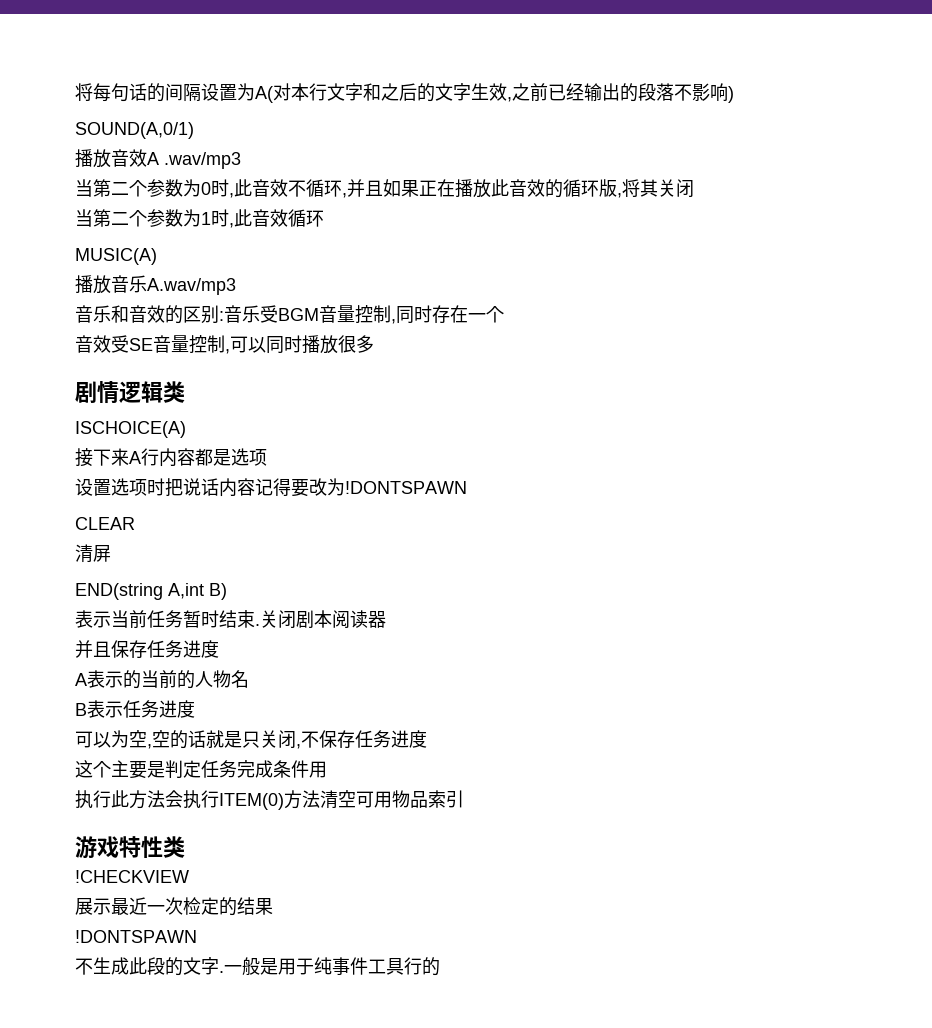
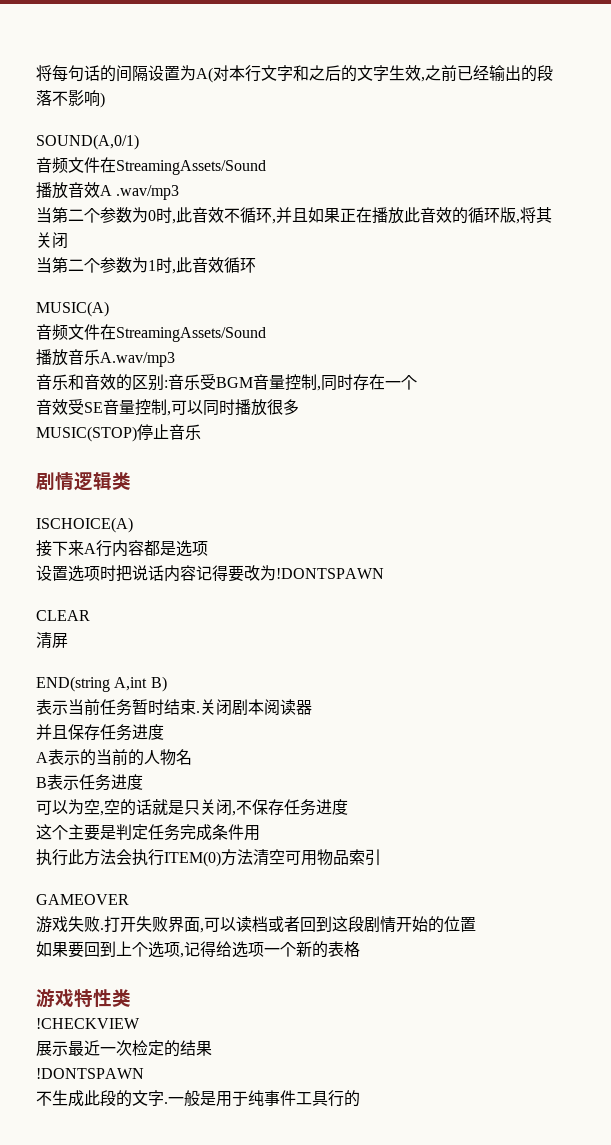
(194, 130) none -> [36,157,266,175] // 音频文件在StreamingAssets/Sound
(157, 256) none -> [36,324,266,342] // 音频文件在StreamingAssets/Sound
(374, 344) none -> [36,424,201,442] // MUSIC(STOP)停止音乐
(464, 799) none -> [36,894,129,905] [36,916,476,933] [36,941,360,958] // GAMEOVER // 游戏失败.打开失败界面,可以读档或者回到这段剧情开始的位置 // 如果要回到上个选项,记得给选项一个新的表格

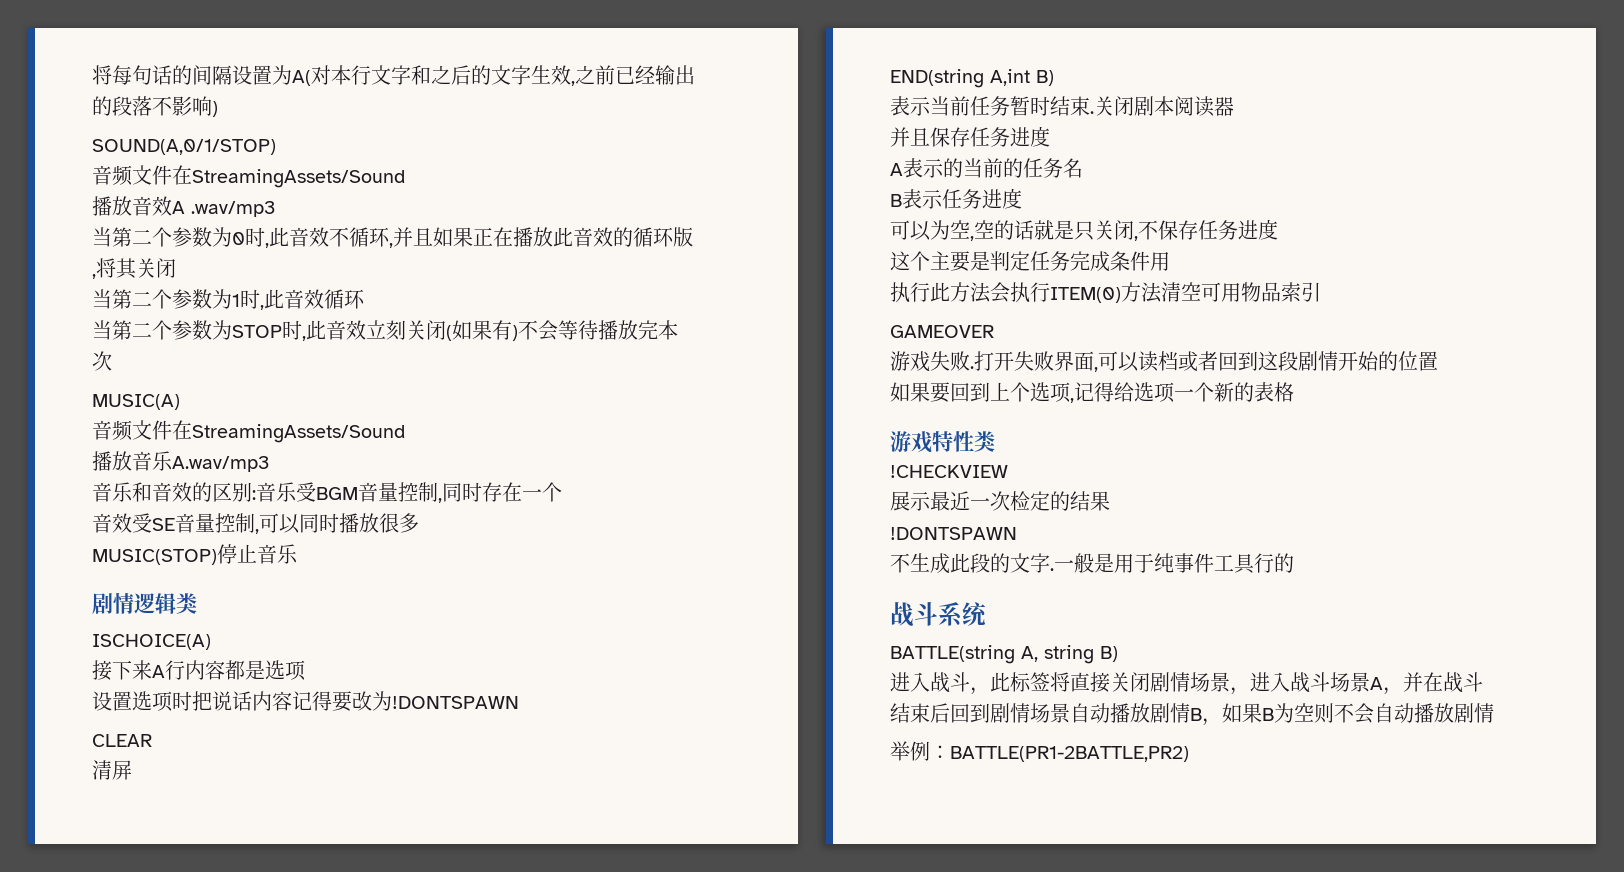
[36,134,139,150] SOUND(A,0/1) -> [92,139,276,155] SOUND(A,0/1/STOP)
(256, 265) none -> [92,320,678,341] [92,351,112,371] // 当第二个参数为STOP时,此音效立刻关闭(如果有)不会等待播放完本次
[144,749,176,766] 人物 -> [1023,158,1063,178] 任务
(360, 1098) none -> [890,602,987,627] [890,645,1118,664] [890,672,1483,695] [890,703,1494,726] [890,741,1189,762] // 战斗系统 // BATTLE(string A, string B) // 进入战斗，此标签将直接关闭剧情场景，进入战斗场景A，并在战斗结束后回到剧情场景自动播放剧情B，如果B为空则不会自动播放剧情 // 举例：BATTLE(PR1-2BATTLE,PR2)

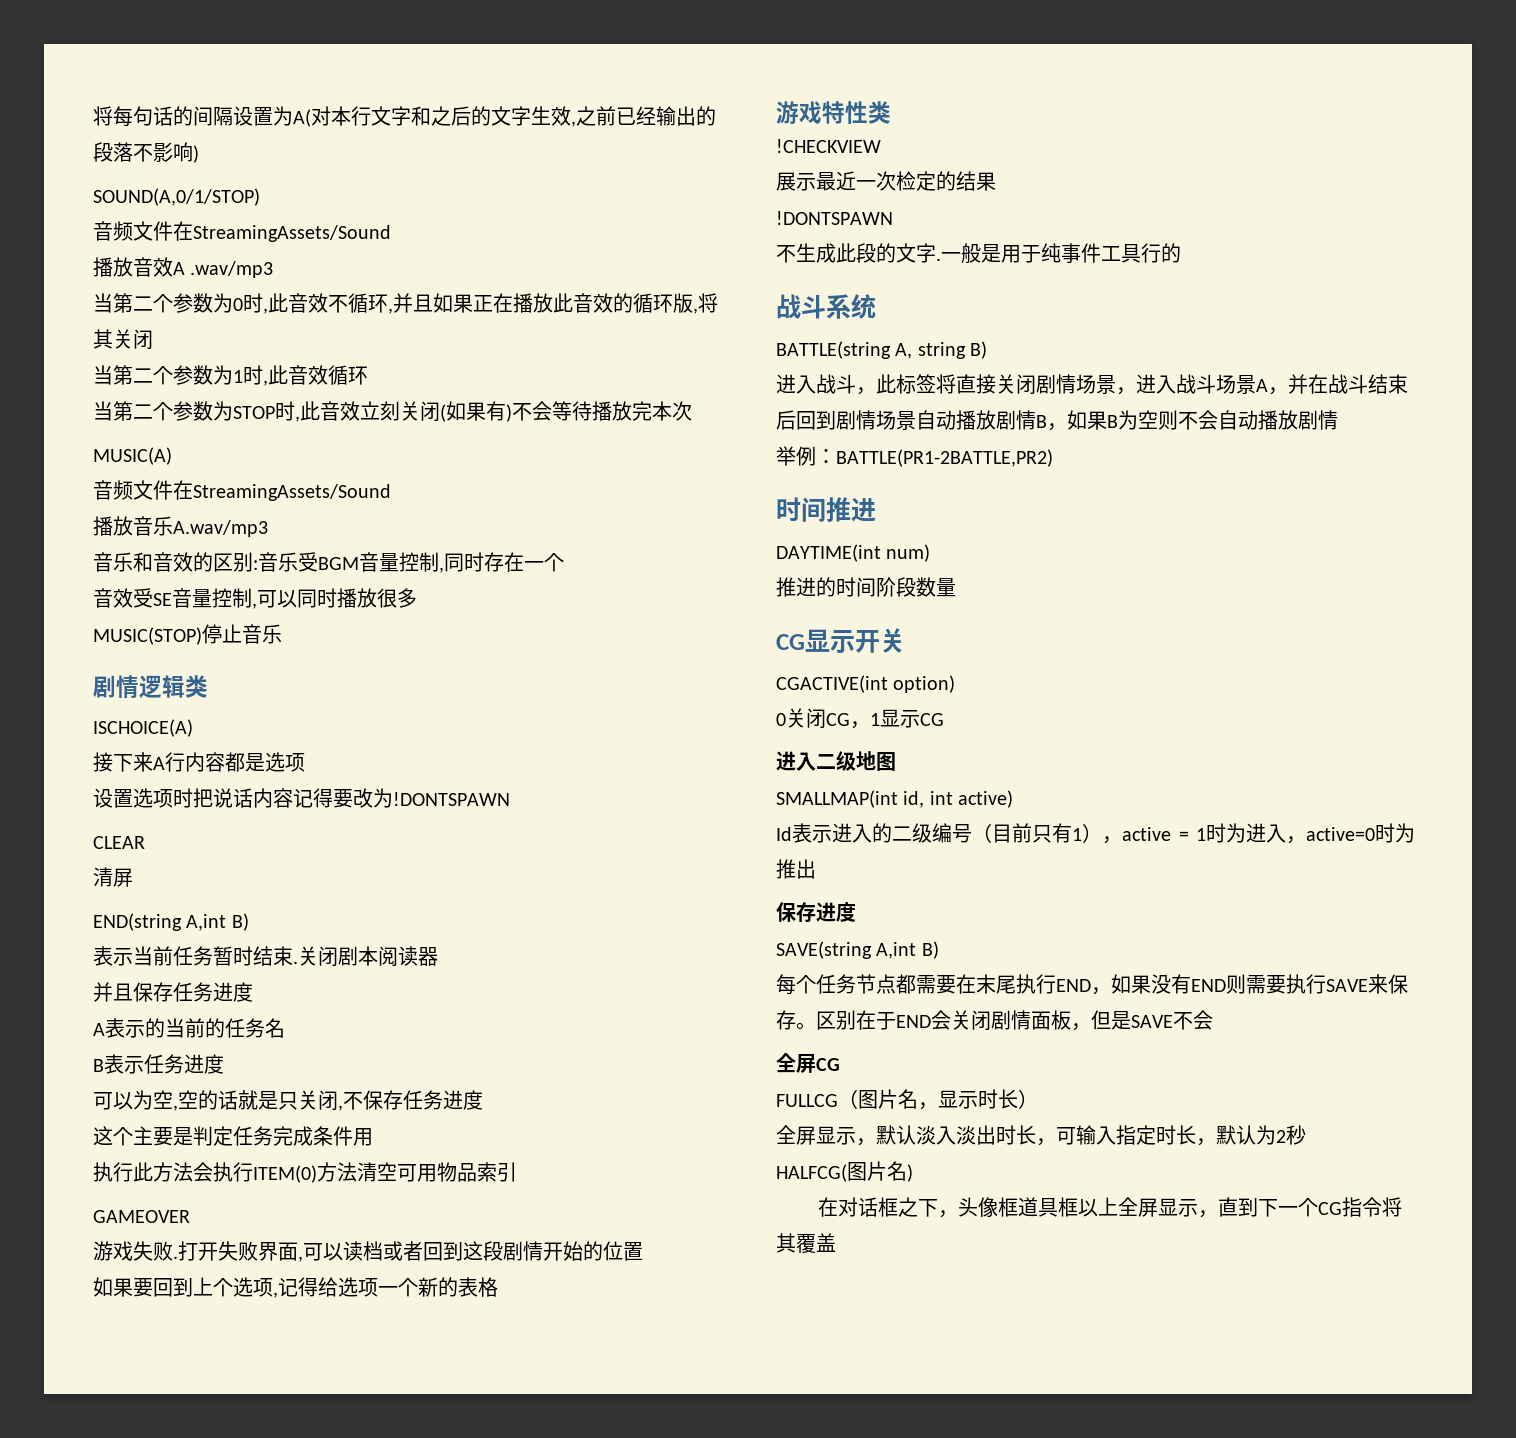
(1189, 754) none -> [776,497,876,522] [776,544,931,562] [776,577,956,597] [776,628,905,653] [776,675,956,693] [776,708,944,729] [776,751,896,771] [776,790,1014,808] [776,823,1415,844] [776,859,816,879] [776,902,856,922] [776,941,939,959] [776,974,1408,995] [776,1010,1213,1031] [776,1053,840,1073] [776,1089,1038,1110] [776,1125,1306,1146] [776,1161,913,1182] [818,1197,1403,1218] [776,1233,836,1253] // 时间推进 // DAYTIME(int num) // 推进的时间阶段数量 // CG显示开关 // CGACTIVE(int option) // 0关闭CG，1显示CG // 进入二级地图 // SMALLMAP(int id, int active) // Id表示进入的二级编号（目前只有1），active = 1时为进入，active=0时为推出 // 保存进度 // SAVE(string A,int B) // 每个任务节点都需要在末尾执行END，如果没有END则需要执行SAVE来保存。区别在于END会关闭剧情面板，但是SAVE不会 // 全屏CG // FULLCG（图片名，显示时长） // 全屏显示，默认淡入淡出时长，可输入指定时长，默认为2秒 // HALFCG(图片名) // 在对话框之下，头像框道具框以上全屏显示，直到下一个CG指令将其覆盖

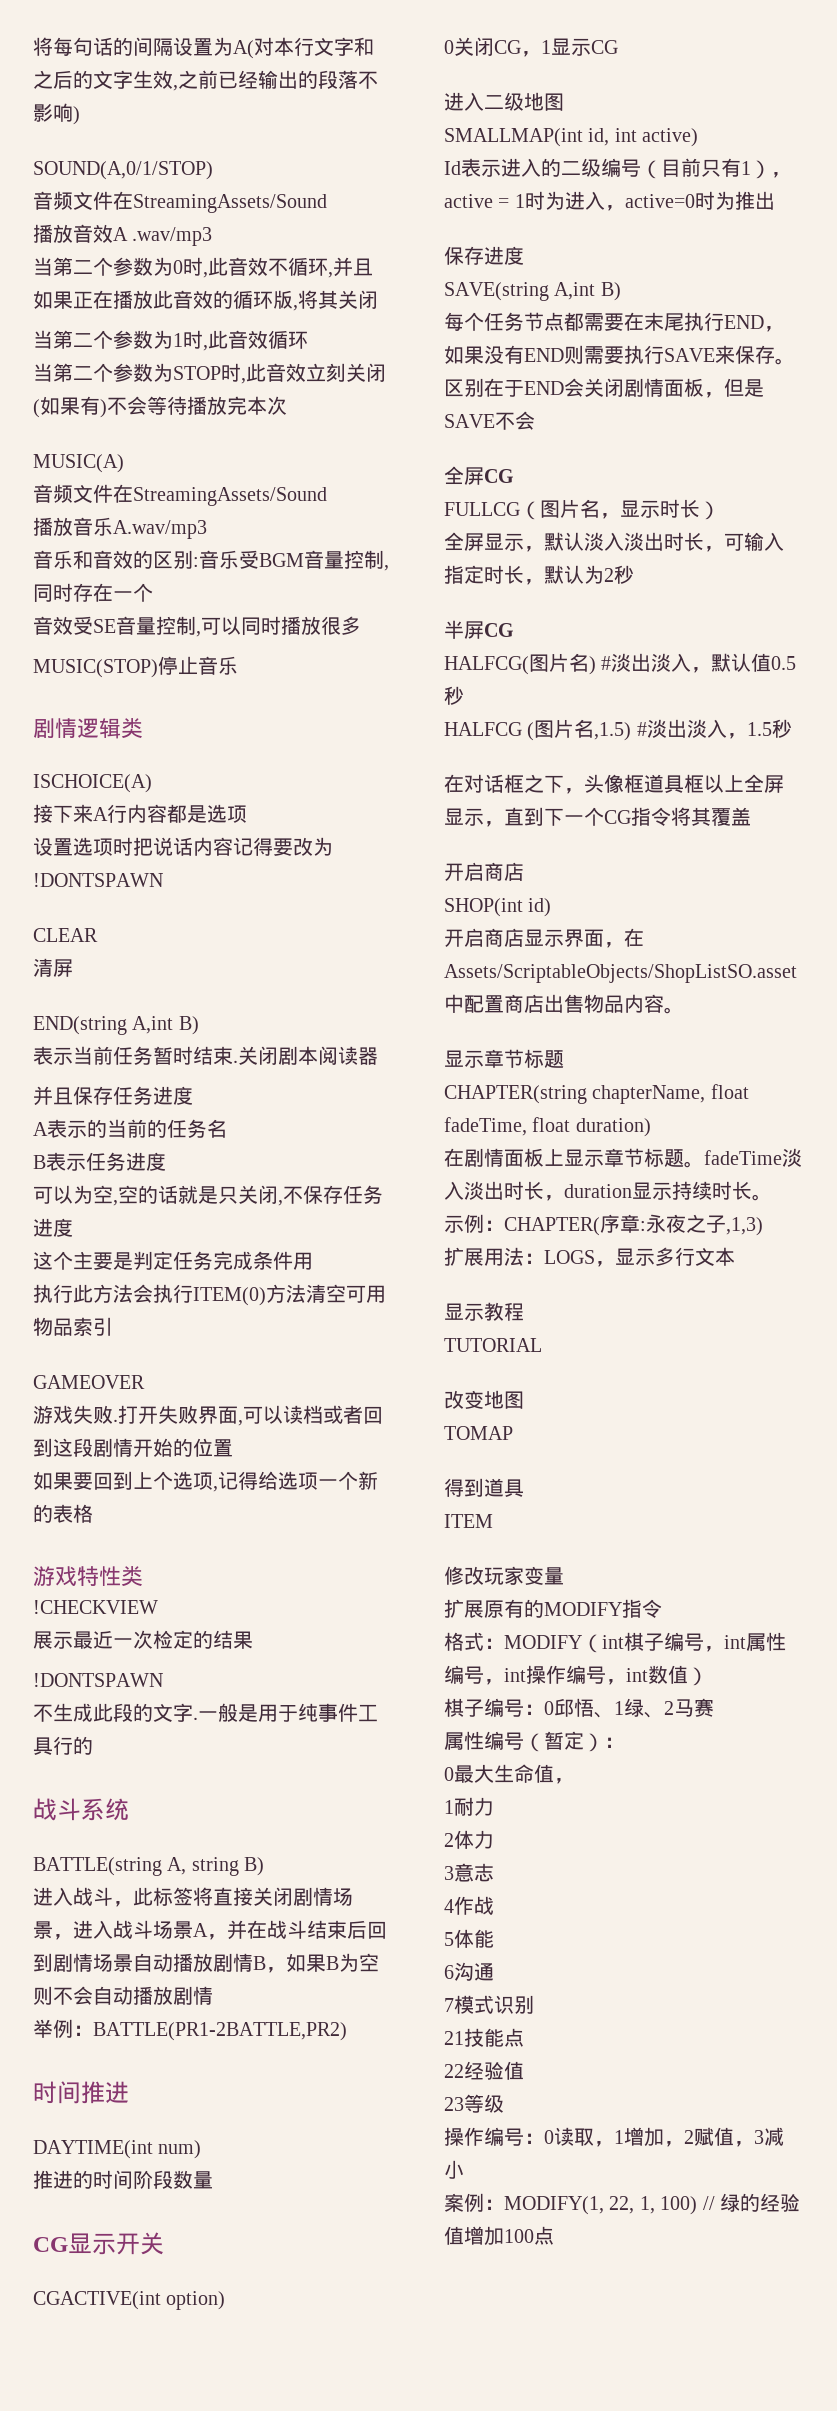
(1306, 1135) none -> [444,620,514,639] // 半屏CG
(913, 1173) none -> [601,653,797,673] [444,686,464,705] [444,719,792,741] #淡出淡入，默认值0.5秒 // HALFCG (图片名,1.5) #淡出淡入，1.5秒
(836, 1242) none -> [444,862,524,881] [444,898,552,917] [444,928,644,948] [444,964,797,983] [444,994,684,1014] [444,1049,564,1068] [444,1084,749,1104] [444,1117,651,1137] [444,1148,802,1168] [444,1181,772,1201] [444,1214,763,1236] [444,1247,735,1267] [444,1302,524,1321] [444,1338,542,1352] [444,1390,524,1409] [444,1426,513,1440] [444,1478,524,1497] [444,1514,493,1528] [444,1566,564,1585] [444,1599,662,1618] [444,1632,786,1653] [444,1665,708,1686] [444,1698,714,1718] [444,1731,624,1752] [444,1764,574,1784] [444,1797,494,1816] [444,1830,494,1849] [444,1863,494,1882] [444,1896,494,1915] [444,1929,494,1948] [444,1962,494,1981] [444,1995,534,2014] [444,2028,524,2047] [444,2061,524,2080] [444,2094,504,2113] [444,2127,784,2147] [444,2160,464,2179] [444,2193,800,2215] [444,2226,554,2246] // 开启商店 // SHOP(int id) // 开启商店显示界面，在Assets/ScriptableObjects/ShopListSO.asset中配置商店出售物品内容。 // 显示章节标题 // CHAPTER(string chapterName, float fadeTime, float duration) // 在剧情面板上显示章节标题。fadeTime淡入淡出时长，duration显示持续时长。 // 示例：CHAPTER(序章:永夜之子,1,3) // 扩展用法：LOGS，显示多行文本 // 显示教程 // TUTORIAL // 改变地图 // TOMAP // 得到道具 // ITEM // 修改玩家变量 // 扩展原有的MODIFY指令 // 格式：MODIFY（int棋子编号，int属性编号，int操作编号，int数值） // 棋子编号：0邱悟、1绿、2马赛 // 属性编号（暂定）： // 0最大生命值， // 1耐力 // 2体力 // 3意志 // 4作战 // 5体能 // 6沟通 // 7模式识别 // 21技能点 // 22经验值 // 23等级 // 操作编号：0读取，1增加，2赋值，3减小 // 案例：MODIFY(1, 22, 1, 100) // 绿的经验值增加100点

